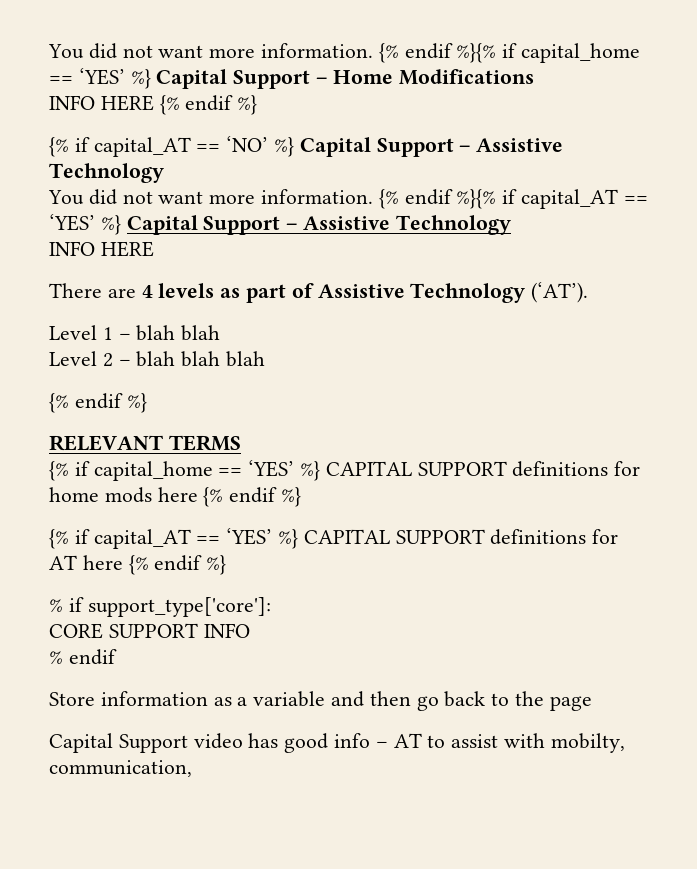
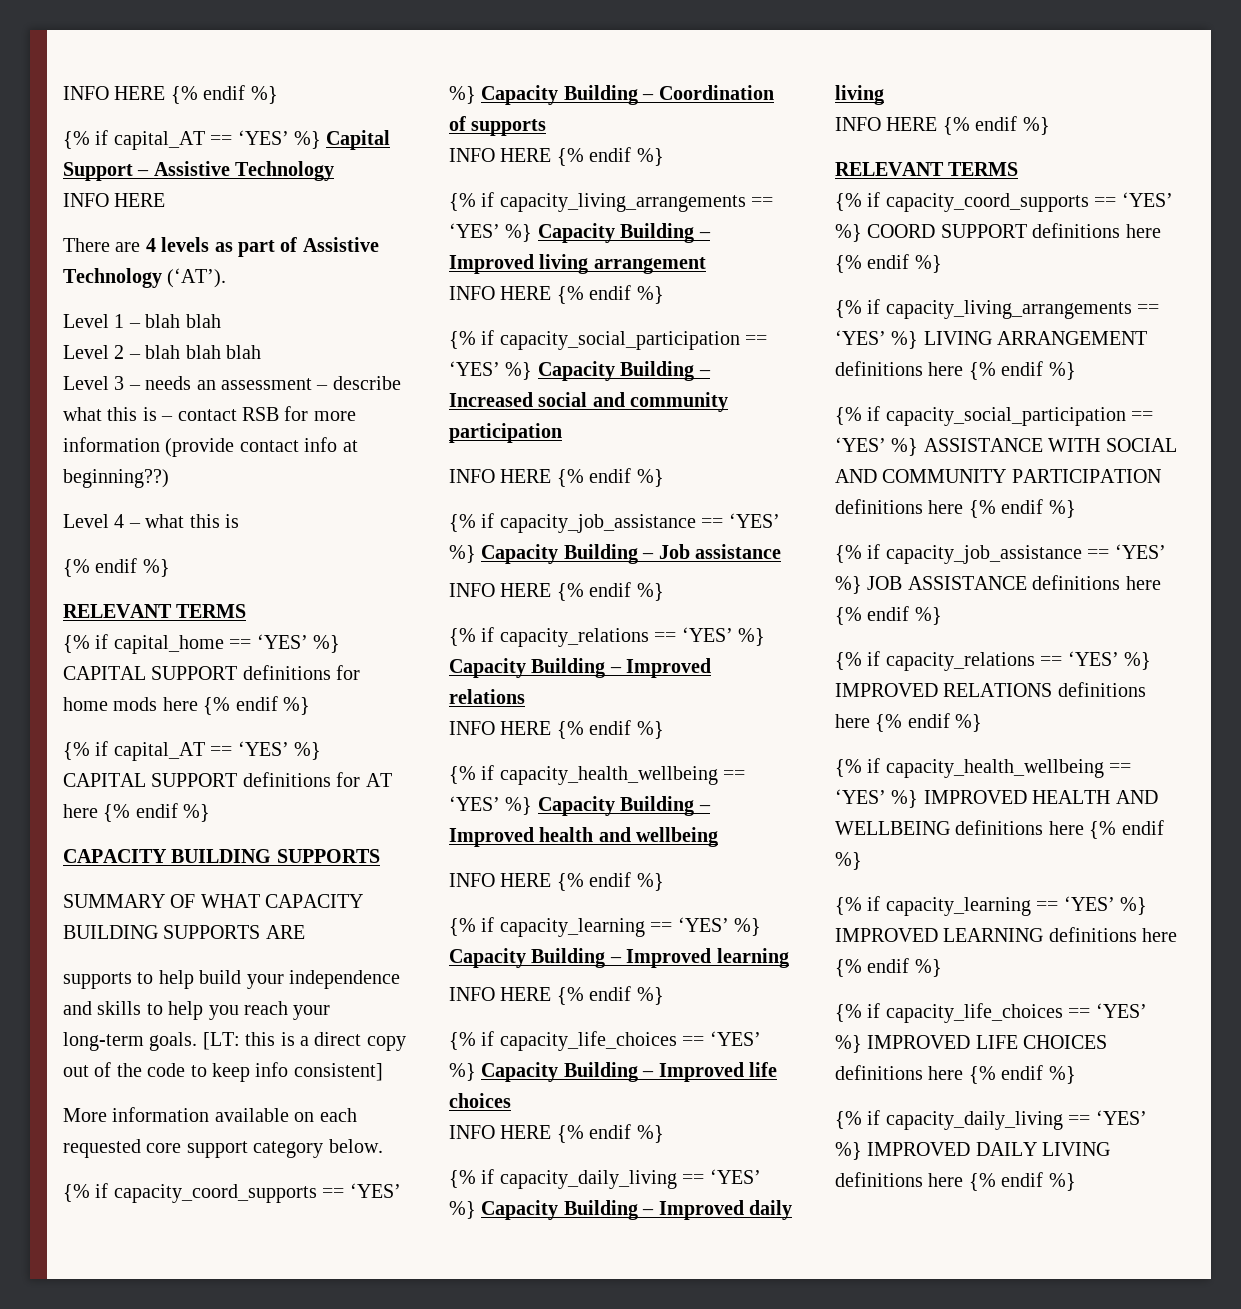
[48,43,641,63] [49,68,534,89] You did not want more information. {% endif %}{% if capital_home == ‘YES’ %} Capital Support – Home Modifications // -> (63, 93) none
[226,136,564,157] [49,163,164,183] [48,189,648,209] ‘NO’ %} Capital Support – Assistive Technology // You did not want more information. {% endif %}{% if capital_AT == -> (233, 140) none
(266, 359) none -> [63,376,401,390] [63,406,356,421] [63,437,358,457] [63,469,169,488] [63,514,240,528] // Level 3 – needs an assessment – describe what this is – contact RSB for more information (provide contact info at beginning??) // Level 4 – what this is
[49,597,271,617] [49,623,250,639] [49,649,117,665] [49,691,592,711] [49,733,625,753] [49,760,192,777] % if support_type['core']: // CORE SUPPORT INFO // % endif // Store information as a variable and then go back to the page // Capital Support video has good info – AT to assist with mobilty, communication, -> [63,849,380,863] [63,894,364,908] [63,925,305,939] [63,970,400,989] [63,1001,331,1020] [63,1032,406,1051] [63,1062,383,1082] [63,1107,357,1122] [63,1139,383,1158] [63,1183,401,1203] [449,85,774,105] [449,116,547,136] [449,147,664,166] [449,192,774,212] [449,223,711,243] [449,254,706,274] [449,285,664,304] [449,330,768,350] [449,361,711,381] [449,392,729,412] [449,423,562,443] [449,468,664,487] [449,513,780,533] [449,544,781,564] [449,582,664,601] [449,627,765,647] [449,658,712,678] [449,689,525,704] [449,720,664,739] [449,765,746,785] [449,796,711,816] [449,827,719,847] [449,872,664,891] [449,917,761,937] [449,948,789,968] [449,986,664,1005] [449,1031,761,1051] [449,1062,777,1082] [449,1093,511,1108] [449,1124,664,1143] [449,1169,761,1189] [449,1200,792,1220] [835,85,884,105] [835,116,1050,135] [835,162,1019,176] [835,192,1173,212] [835,223,1161,242] [835,254,942,273] [835,299,1160,319] [835,330,1148,349] [835,361,1076,380] [835,406,1154,426] [835,437,1177,456] [835,469,1161,483] [835,499,1076,518] [835,544,1166,564] [835,575,1161,594] [835,606,942,625] [835,651,1151,671] [835,682,1146,697] [835,713,983,732] [835,758,1132,778] [835,789,1158,808] [835,820,1164,839] [835,852,862,870] [835,896,1147,916] [835,927,1178,942] [835,958,942,977] [835,1003,1147,1023] [835,1035,1108,1053] [835,1065,1076,1084] [835,1110,1147,1130] [835,1142,1111,1160] [835,1172,1076,1191] CAPACITY BUILDING SUPPORTS // SUMMARY OF WHAT CAPACITY BUILDING SUPPORTS ARE // supports to help build your independence and skills to help you reach your long-term goals. [LT: this is a direct copy out of the code to keep info consistent] // More information available on each requested core support category below. // {% if capacity_coord_supports == ‘YES’ %} Capacity Building – Coordination of supports // INFO HERE {% endif %} // {% if capacity_living_arrangements == ‘YES’ %} Capacity Building – Improved living arrangement // INFO HERE {% endif %} // {% if capacity_social_participation == ‘YES’ %} Capacity Building – Increased social and community participation // INFO HERE {% endif %} // {% if capacity_job_assistance == ‘YES’ %} Capacity Building – Job assistance // INFO HERE {% endif %} // {% if capacity_relations == ‘YES’ %} Capacity Building – Improved relations // INFO HERE {% endif %} // {% if capacity_health_wellbeing == ‘YES’ %} Capacity Building – Improved health and wellbeing // INFO HERE {% endif %} // {% if capacity_learning == ‘YES’ %} Capacity Building – Improved learning // INFO HERE {% endif %} // {% if capacity_life_choices == ‘YES’ %} Capacity Building – Improved life choices // INFO HERE {% endif %} // {% if capacity_daily_living == ‘YES’ %} Capacity Building – Improved daily living // INFO HERE {% endif %} // RELEVANT TERMS // {% if capacity_coord_supports == ‘YES’ %} COORD SUPPORT definitions here {% endif %} // {% if capacity_living_arrangements == ‘YES’ %} LIVING ARRANGEMENT definitions here {% endif %} // {% if capacity_social_participation == ‘YES’ %} ASSISTANCE WITH SOCIAL AND COMMUNITY PARTICIPATION definitions here {% endif %} // {% if capacity_job_assistance == ‘YES’ %} JOB ASSISTANCE definitions here {% endif %} // {% if capacity_relations == ‘YES’ %} IMPROVED RELATIONS definitions here {% endif %} // {% if capacity_health_wellbeing == ‘YES’ %} IMPROVED HEALTH AND WELLBEING definitions here {% endif %} // {% if capacity_learning == ‘YES’ %} IMPROVED LEARNING definitions here {% endif %} // {% if capacity_life_choices == ‘YES’ %} IMPROVED LIFE CHOICES definitions here {% endif %} // {% if capacity_daily_living == ‘YES’ %} IMPROVED DAILY LIVING definitions here {% endif %}

